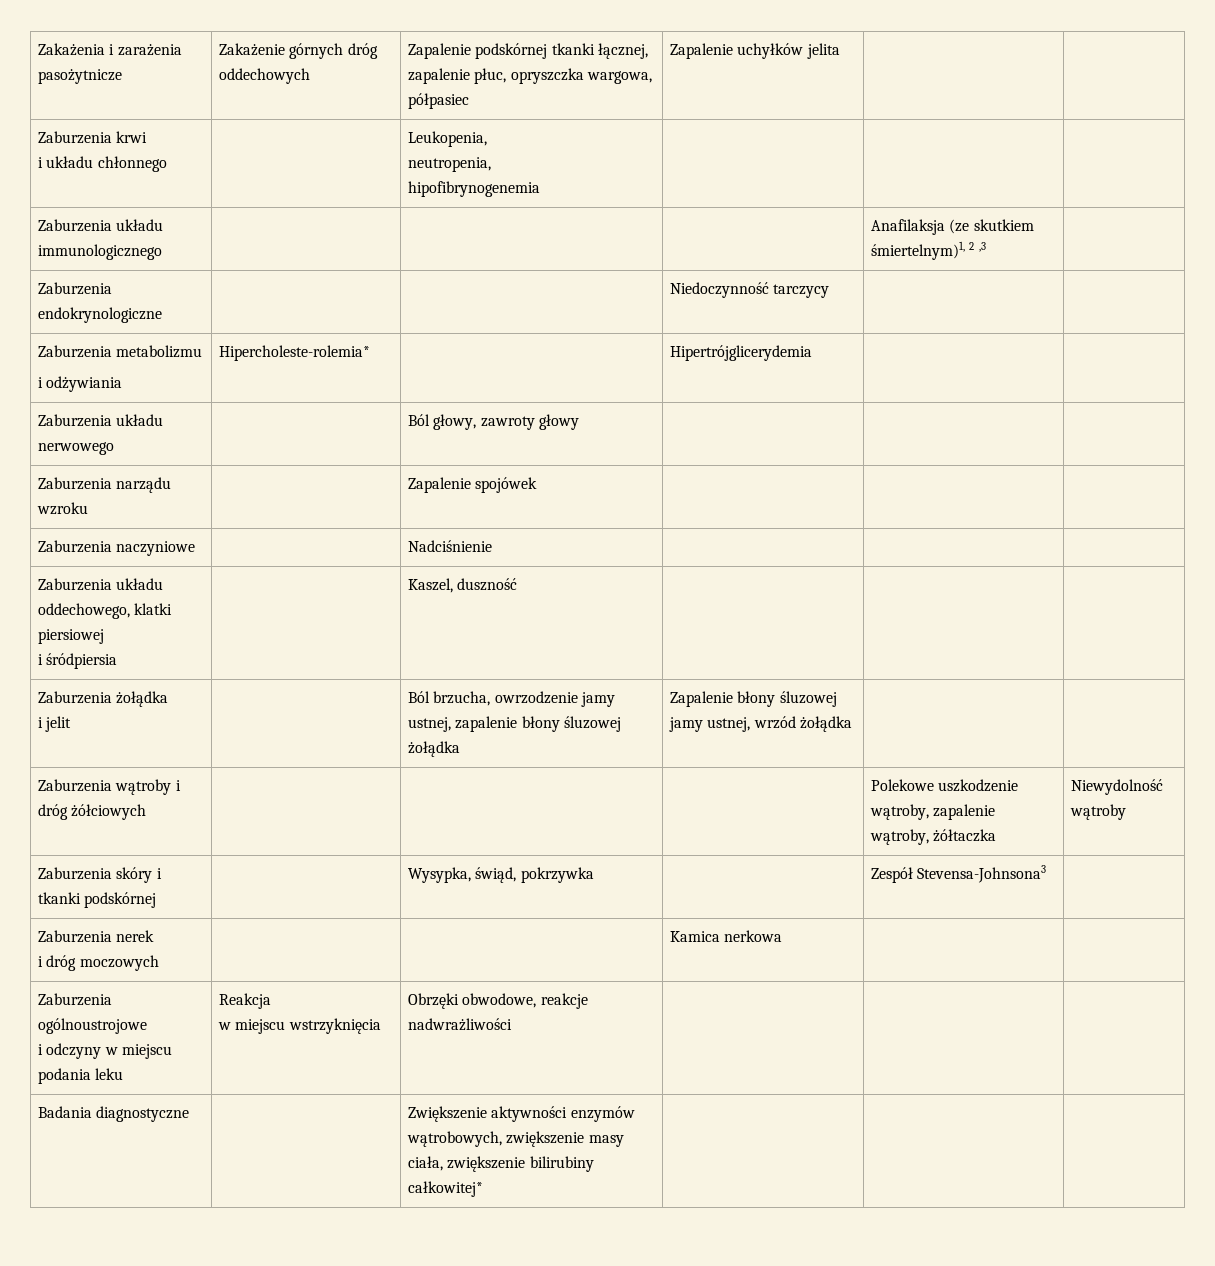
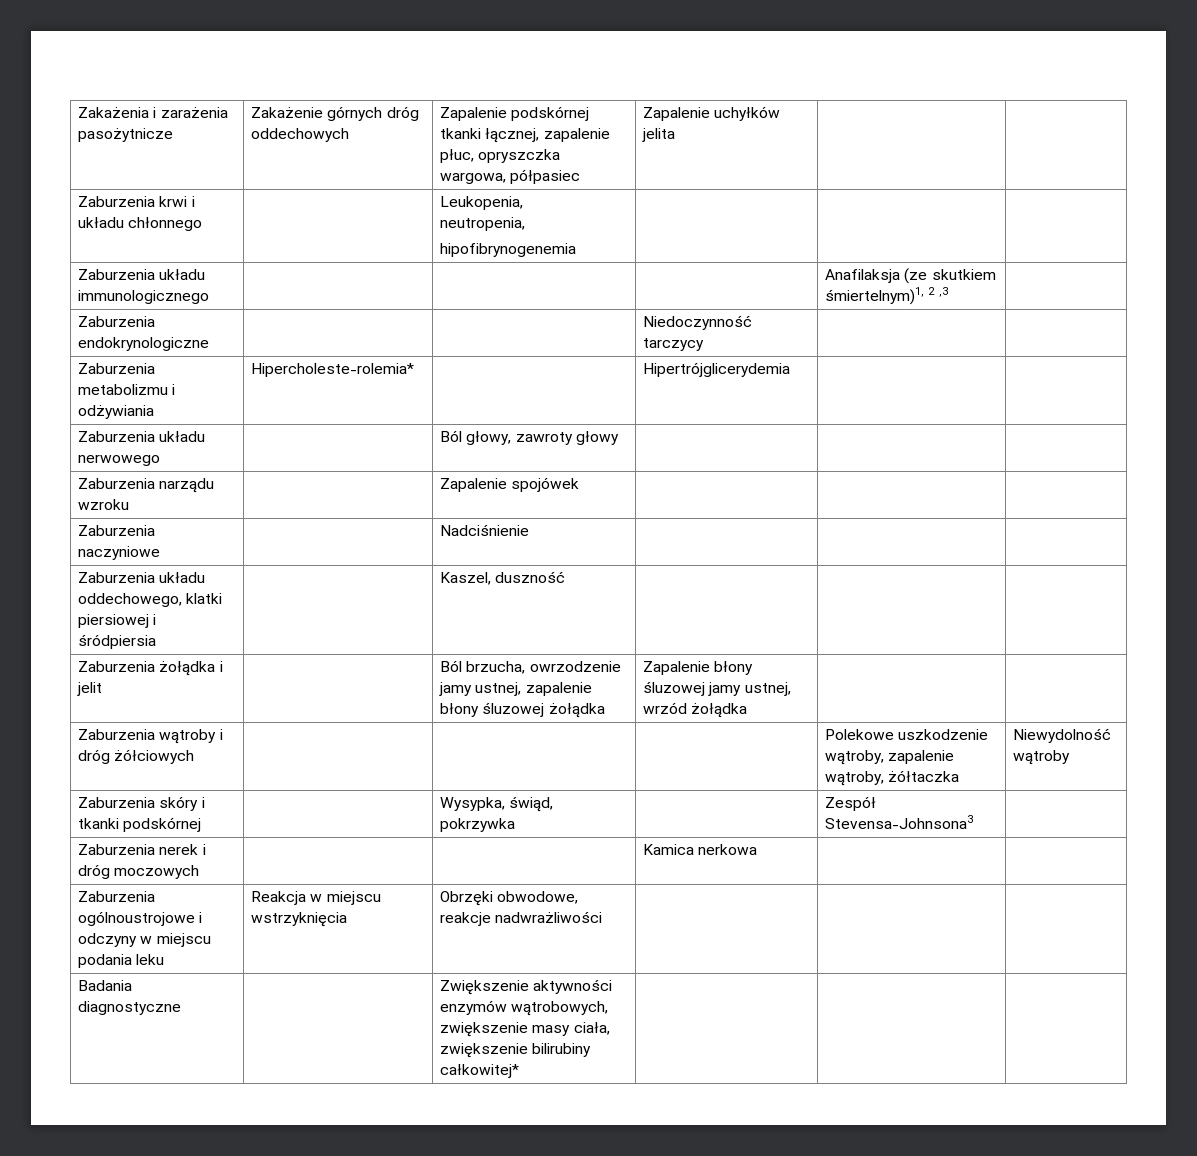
(148, 137) // -> (188, 201) none
(203, 351) // -> (169, 389) none
(105, 636) // -> (150, 621) none
(169, 699) // -> (216, 668) none
(155, 936) // -> (199, 849) none
(148, 1026) // -> (196, 918) none
(272, 1001) // -> (307, 898) none

